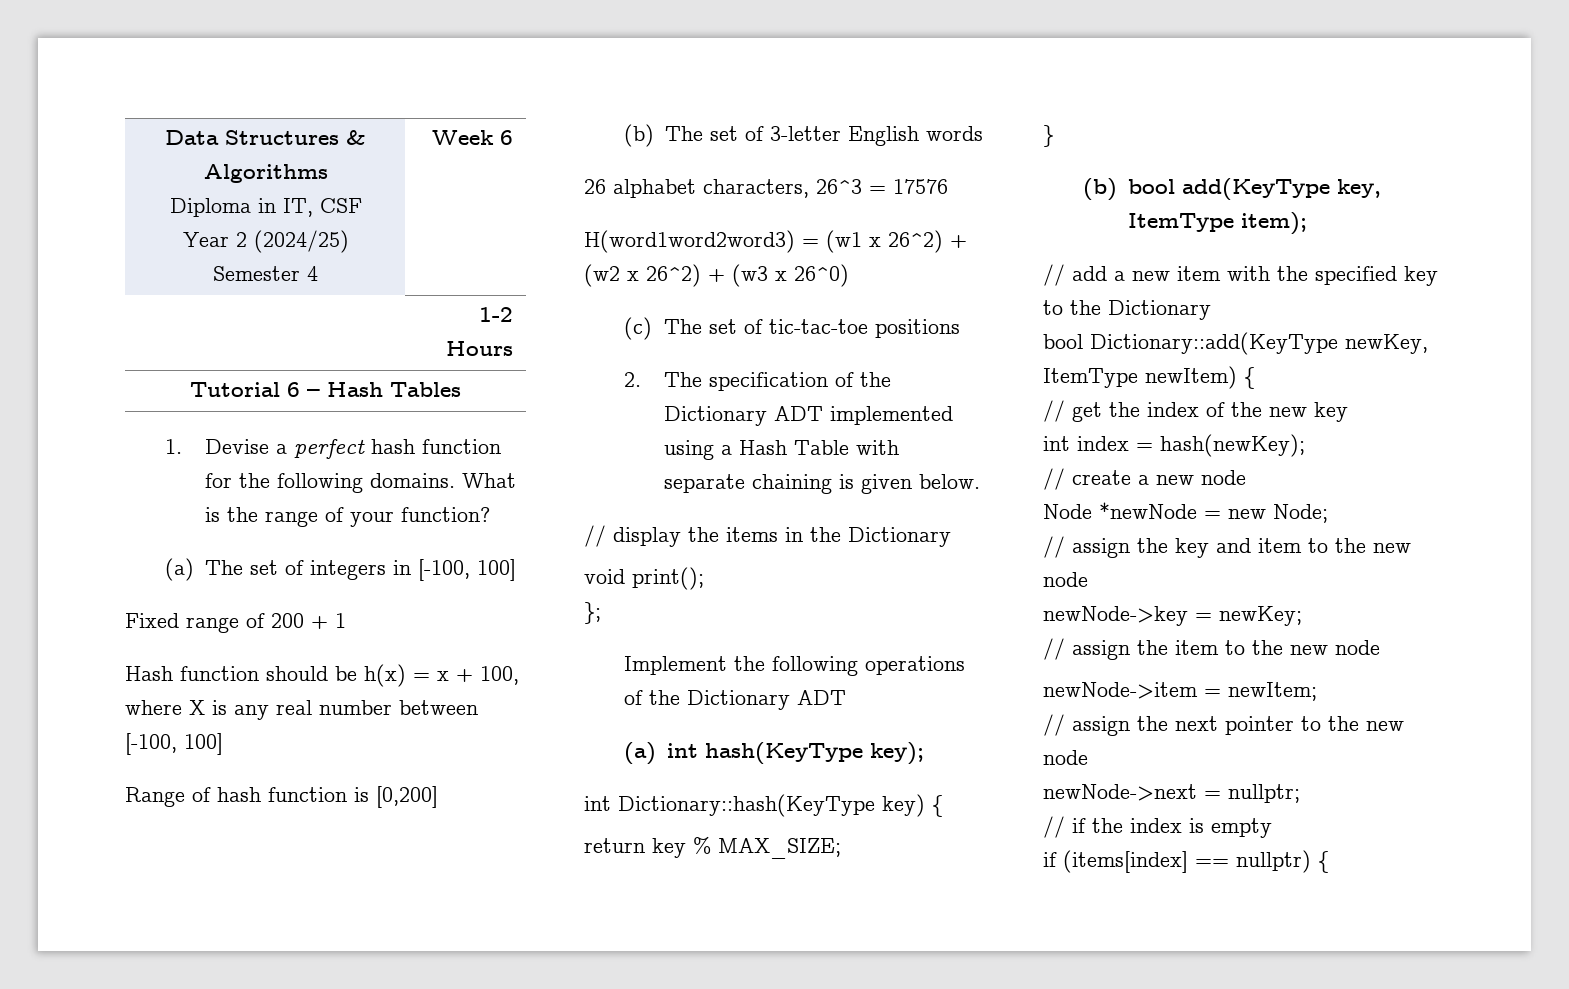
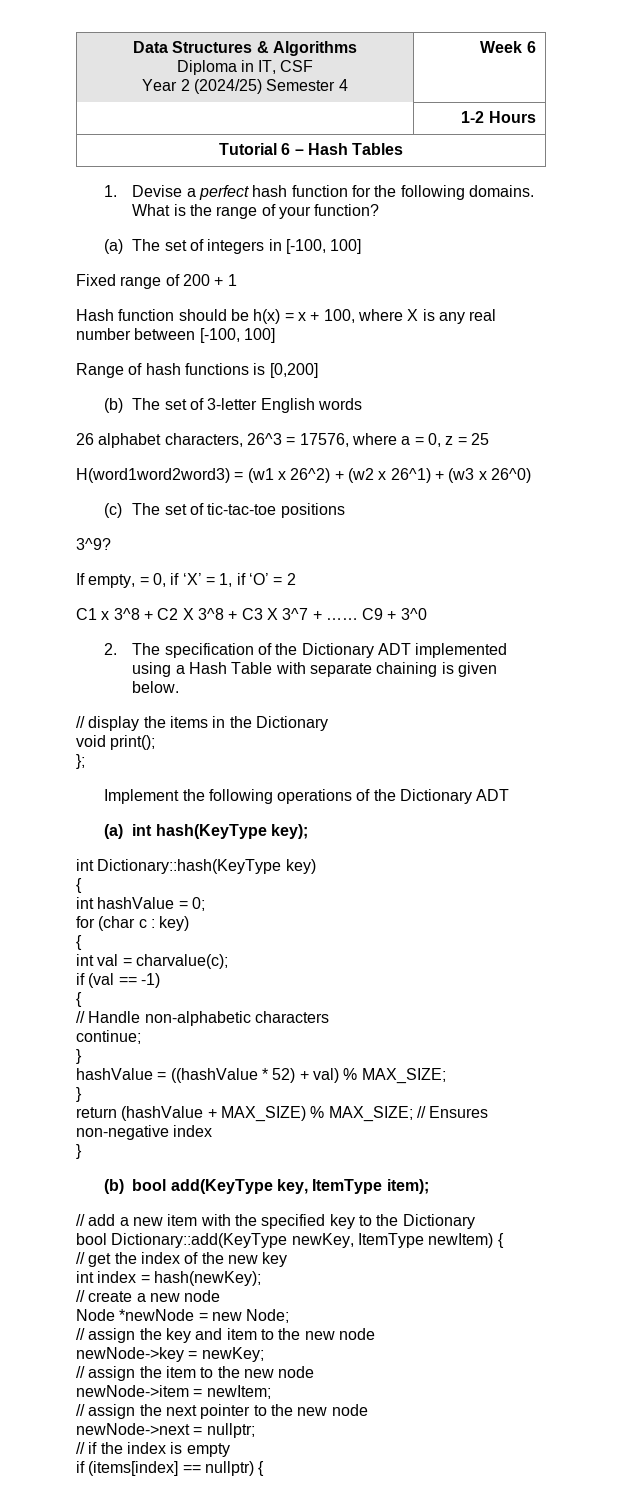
[268,787,347,802] function -> [184,363,249,375] functions
[893,179,948,194] 17576 -> [299,433,489,447] 17576, where a = 0, z = 25
[646,264,701,287] 26^2) -> [390,468,431,483] 26^1)
(960, 328) none -> [76,538,111,550] [76,573,296,588] [76,608,427,620] // 3^9? // If empty, = 0, if ‘X’ = 1, if ‘O’ = 2 // C1 x 3^8 + C2 X 3^8 + C3 X 3^7 + …… C9 + 3^0
[932,795,943,817] [584,836,841,859] { // return key % MAX_SIZE; -> [76,878,82,893] [76,897,205,911] [76,916,190,931] [76,935,82,950] [76,954,228,969] [76,973,160,988] [76,992,82,1007] [76,1011,329,1026] [76,1030,141,1044] [76,1049,82,1064] [76,1068,446,1084] [76,1087,82,1102] [76,1106,489,1122] [76,1125,213,1140] // { // int hashValue = 0; // for (char c : key) // { // int val = charvalue(c); // if (val == -1) // { // // Handle non-alphabetic characters // continue; // } // hashValue = ((hashValue * 52) + val) % MAX_SIZE; // } // return (hashValue + MAX_SIZE) % MAX_SIZE; // Ensures non-negative index

